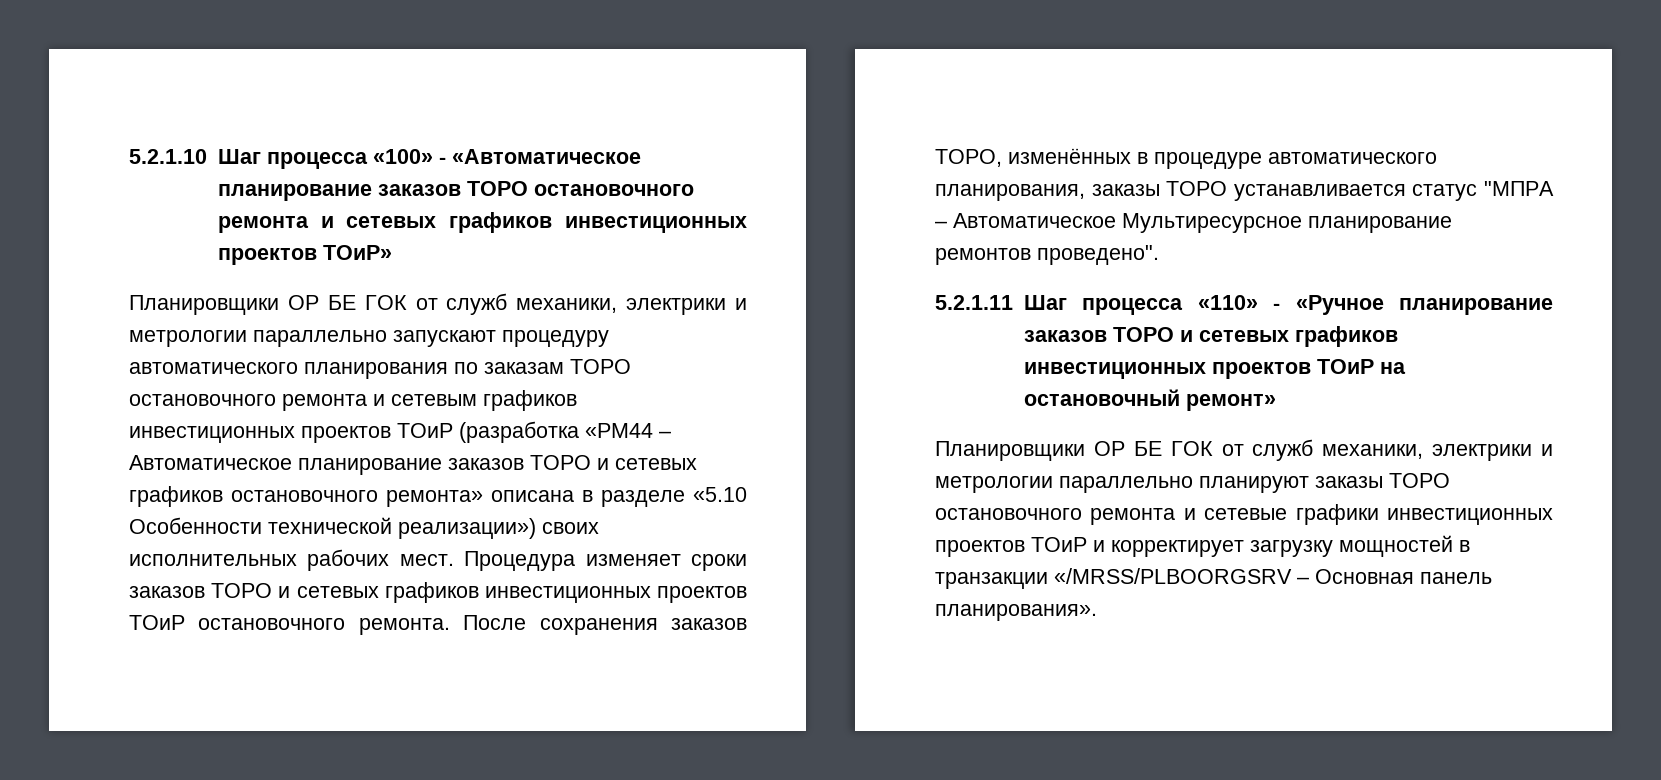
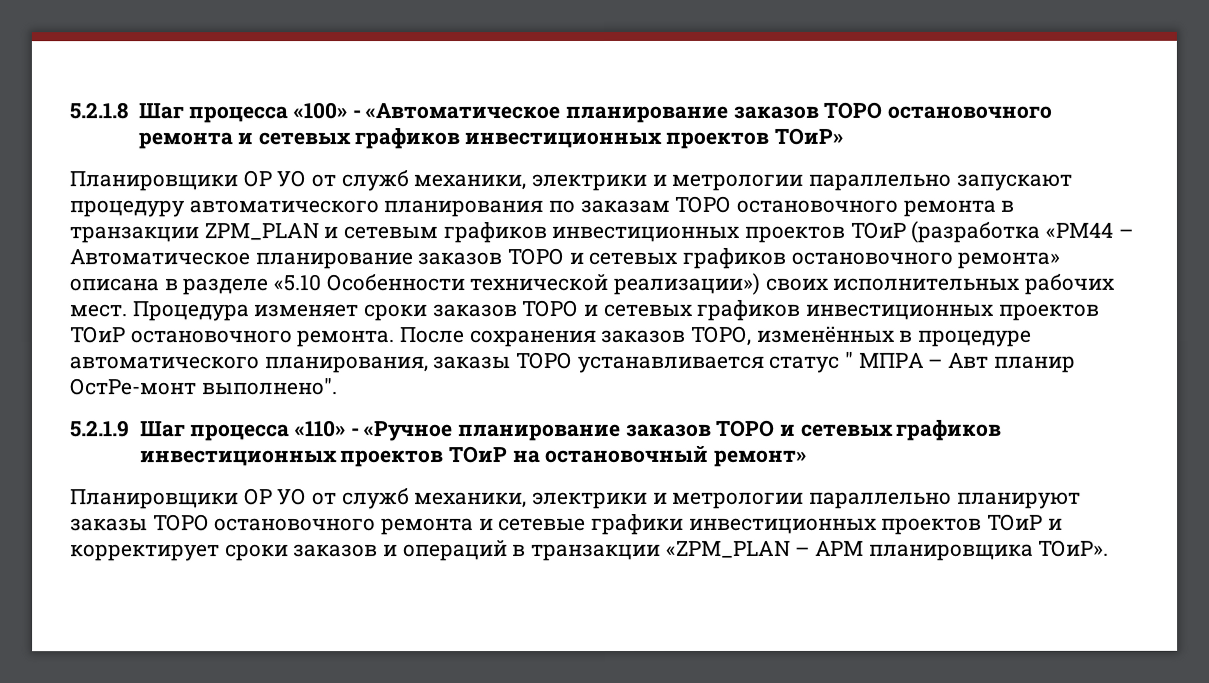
[129,149,207,164] 5.2.1.10 -> [69,102,128,120] 5.2.1.8
[327,295,407,310] БЕ ГОК -> [276,170,307,188] УО
(367, 402) none -> [1000,199,1015,212] [69,223,319,244] в транзакции ZPM_PLAN
[1484,181,1554,196] [935,213,1452,233] [935,245,1159,265] [935,295,1013,310] "МПРА – Автоматическое Мультиресурсное планирование ремонтов проведено". // 5.2.1.11 -> [845,351,1076,373] [70,378,338,396] [70,420,130,438] " МПРА – Авт планир ОстРе-монт выполнено". // 5.2.1.9
[1133,441,1213,456] БЕ ГОК -> [277,488,308,506] УО
[1250,535,1470,557] [935,568,1492,589] [935,604,1097,621] загрузку мощностей в транзакции «/MRSS/PLBOORGSRV – Основная панель планирования». -> [224,539,1110,562] сроки заказов и операций в транзакции «ZPM_PLAN – АРМ планировщика ТОиР».

